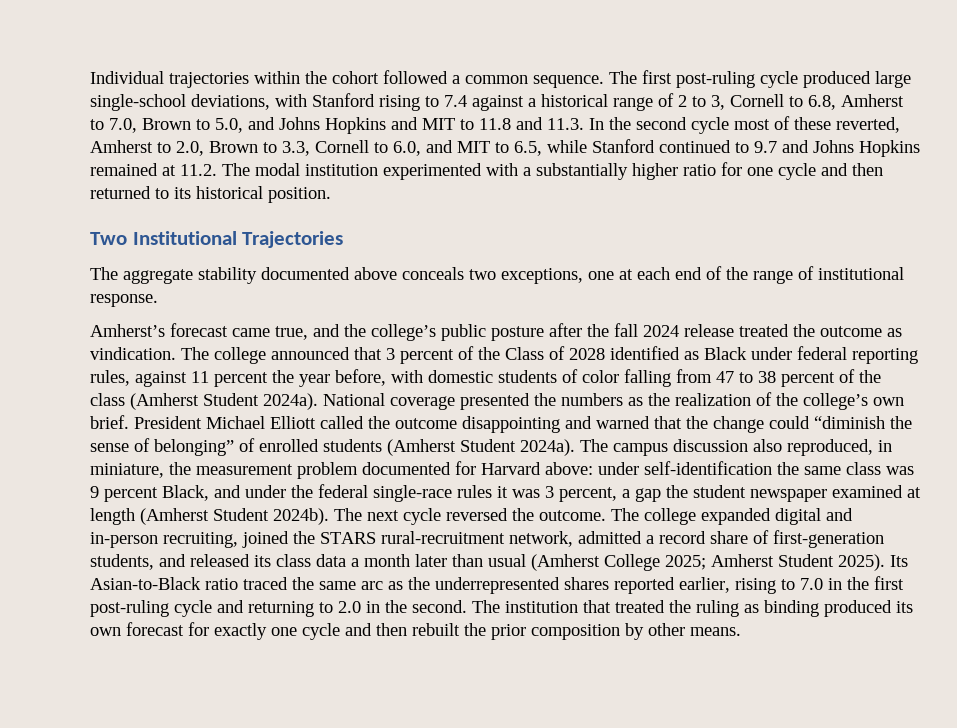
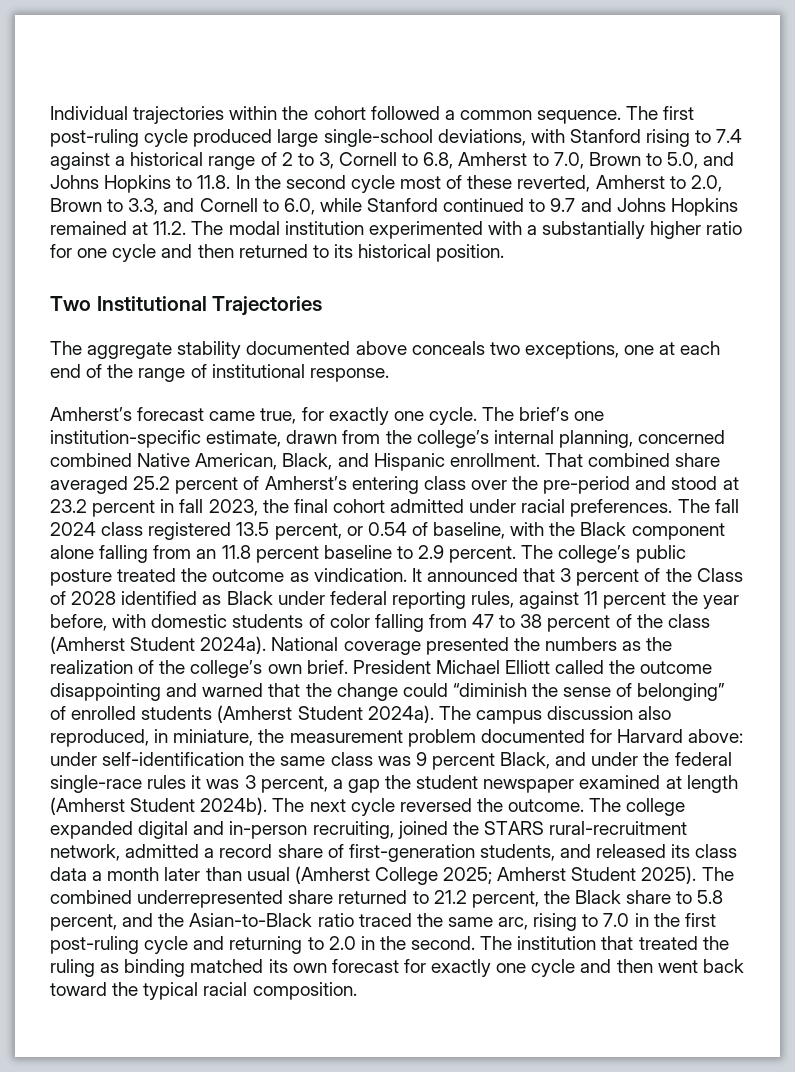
[391,117,584,130] and MIT to 11.8 and 11.3. -> [176,175,231,189] to 11.8.
(310, 148) none -> [163,198,195,212] and
[426,140,542,156] and MIT to 6.5, -> (315, 206) none
[313,323,734,341] and the college’s public posture after the fall 2024 release -> [301,407,605,425] [50,430,726,448] [50,453,721,471] [50,476,739,494] [50,499,739,517] [50,522,725,540] [50,545,686,563] [50,569,112,586] for exactly one cycle. The brief’s one institution-specific estimate, drawn from the college’s internal planning, concerned combined Native American, Black, and Hispanic enrollment. That combined share averaged 25.2 percent of Amherst’s entering class over the pre-period and stood at 23.2 percent in fall 2023, the final cohort admitted under racial preferences. The fall 2024 class registered 13.5 percent, or 0.54 of baseline, with the Black component alone falling from an 11.8 percent baseline to 2.9 percent. The college’s public posture
[181,347,266,364] The college -> [411,568,422,582] It
[890,555,908,567] Its -> [701,867,734,881] [50,890,724,908] [50,913,185,931] The combined underrepresented share returned to 21.2 percent, the Black share to 5.8 percent, and the
[361,577,730,594] arc as the underrepresented shares reported earlier, -> [498,917,529,930] arc,
[824,600,892,617] produced -> [190,959,264,973] matched
[412,623,741,640] rebuilt the prior composition by other means. -> [657,959,744,973] [50,982,357,1000] went back toward the typical racial composition.

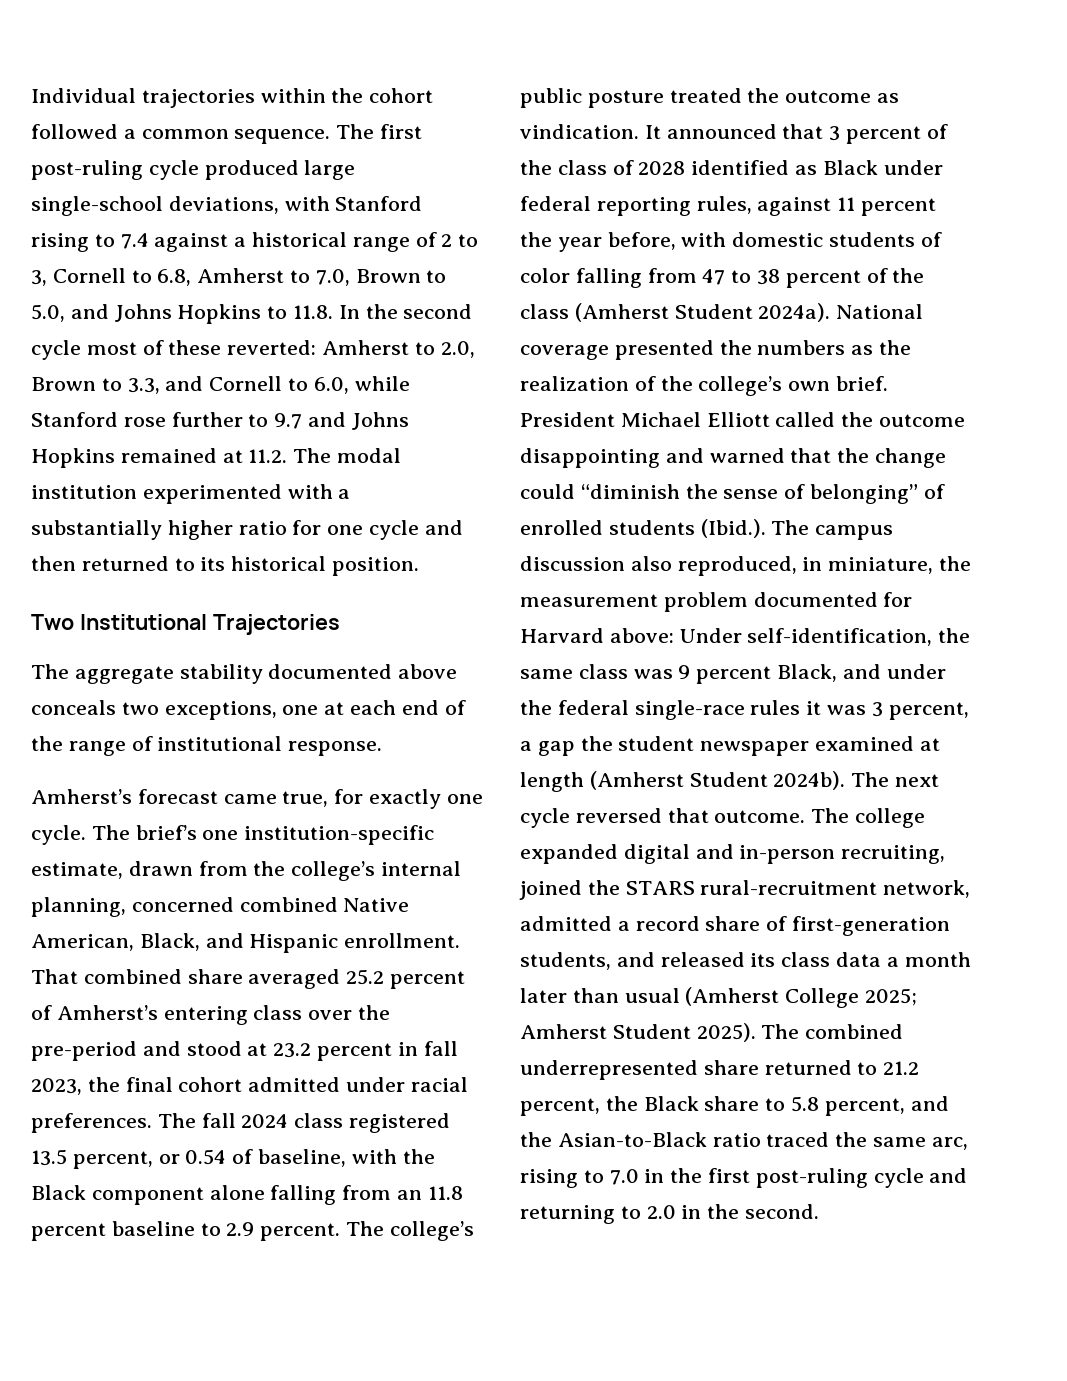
[517,175,591,192] reverted, -> [227,340,317,355] reverted:
[443,198,525,212] continued -> [123,412,243,427] rose further
[696,568,743,582] Class -> [557,160,607,175] class
[217,705,434,723] (Amherst Student 2024a). -> [700,519,766,538] (Ibid.).
[50,752,245,766] under self-identification -> [679,628,933,646] Under self-identification,
[476,798,503,812] the -> [667,808,709,823] that
[480,936,729,950] [50,959,744,977] [50,982,357,1000] The institution that treated the ruling as binding matched its own forecast for exactly one cycle and then went back toward the typical racial composition. -> (820, 1211) none

